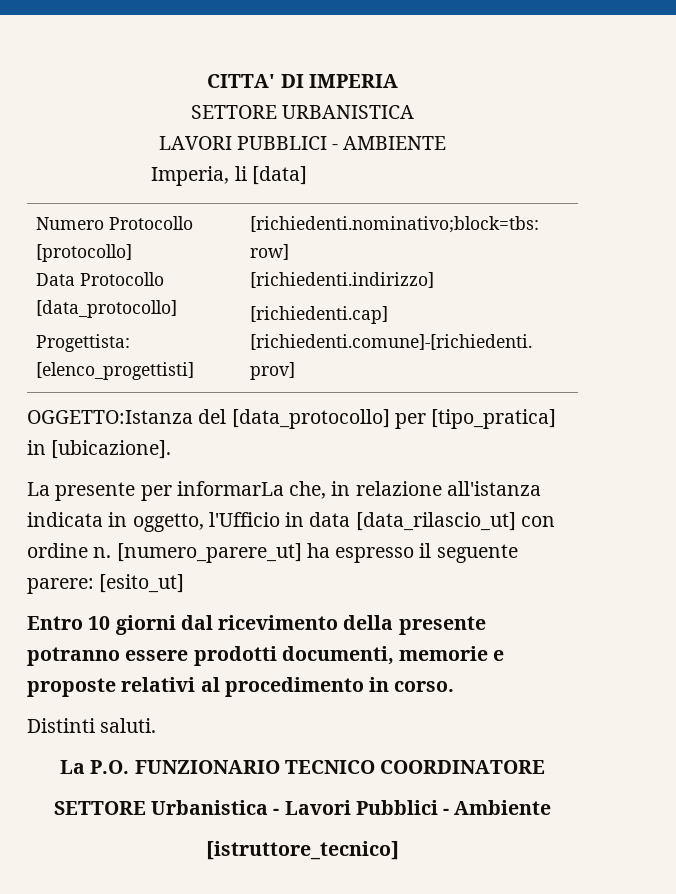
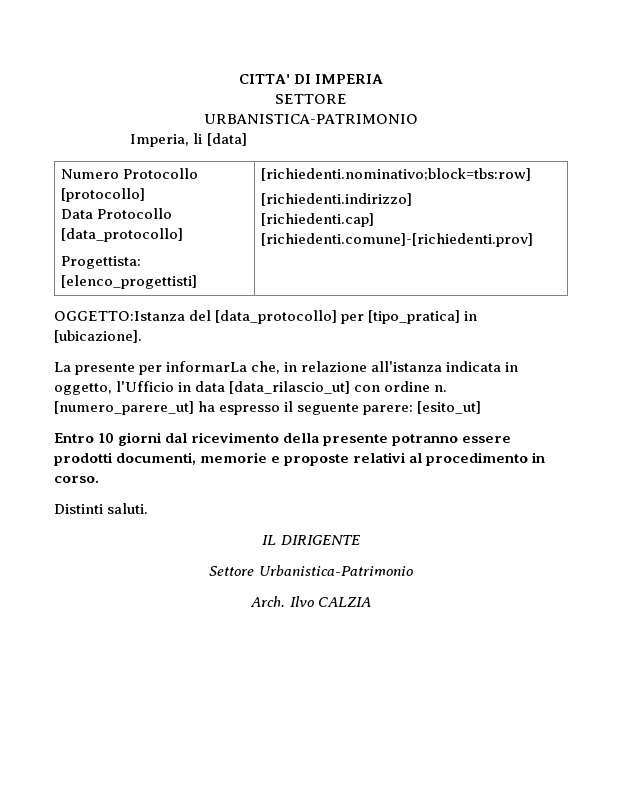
[282,105,415,119] [158,136,447,150] URBANISTICA // LAVORI PUBBLICI - AMBIENTE -> [204,114,418,124] // URBANISTICA-PATRIMONIO
[59,760,546,774] [53,800,552,815] [206,841,399,860] La P.O. FUNZIONARIO TECNICO COORDINATORE // SETTORE Urbanistica - Lavori Pubblici - Ambiente // [istruttore_tecnico] -> [262,535,361,545] [209,565,413,576] [250,596,371,607] IL DIRIGENTE // Settore Urbanistica-Patrimonio // Arch. Ilvo CALZIA

